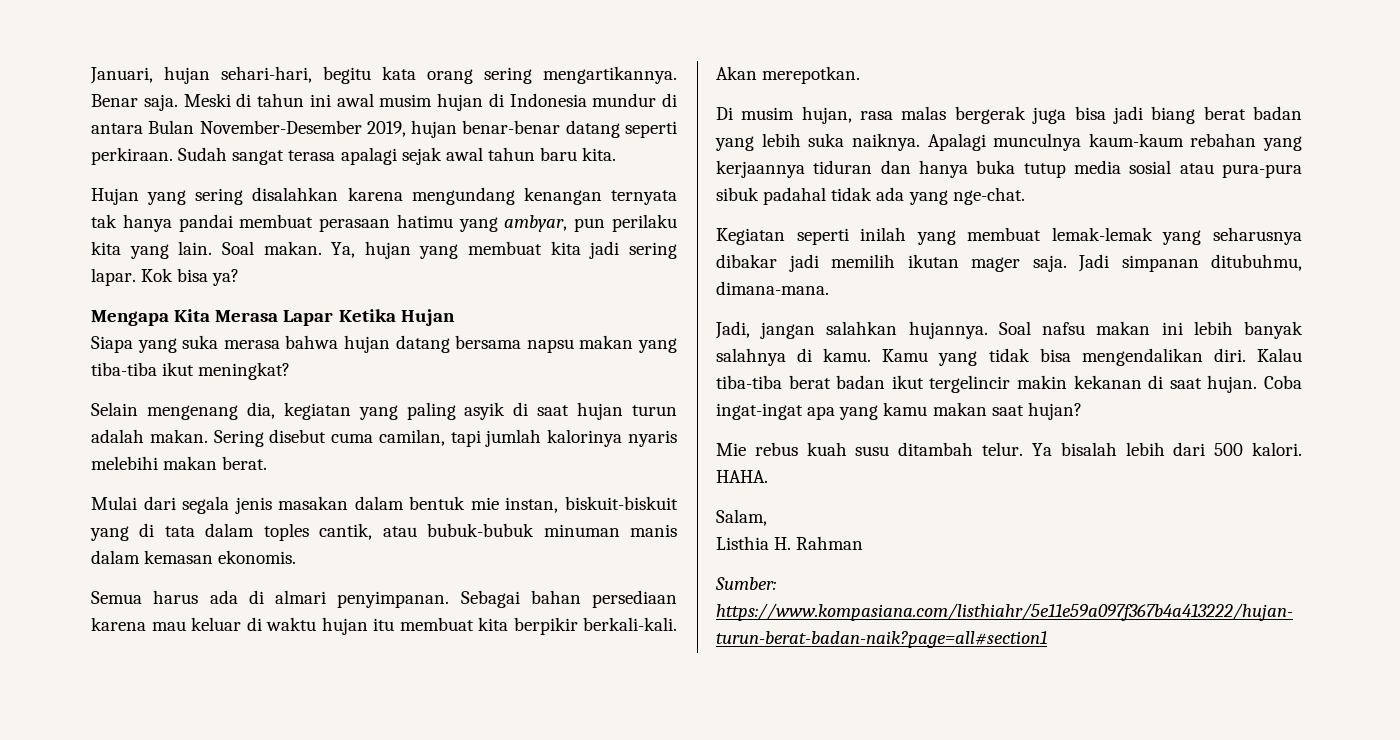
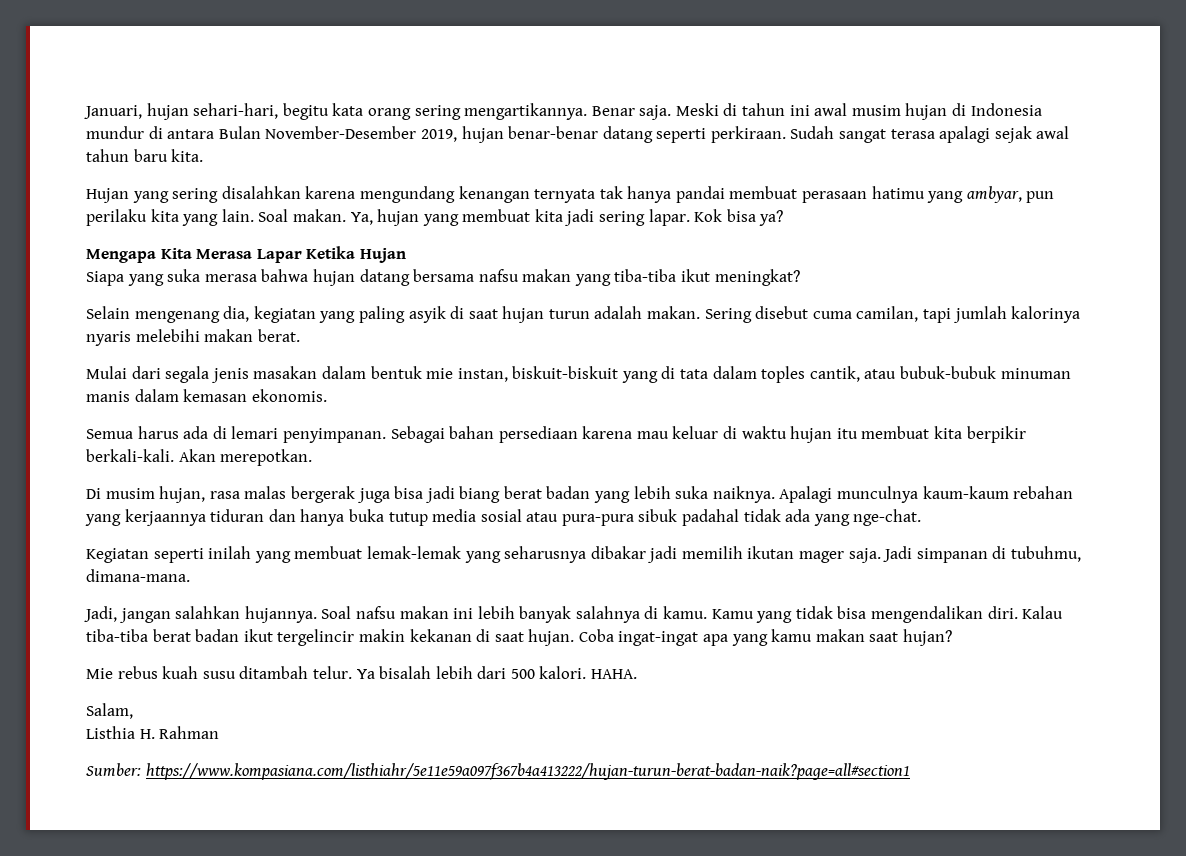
[526,339,574,353] napsu -> [478,269,519,282] nafsu
[275,590,326,604] almari -> [231,426,279,439] lemari
[1211,254,1302,271] ditubuhmu, -> [992,546,1082,562] di tubuhmu,

